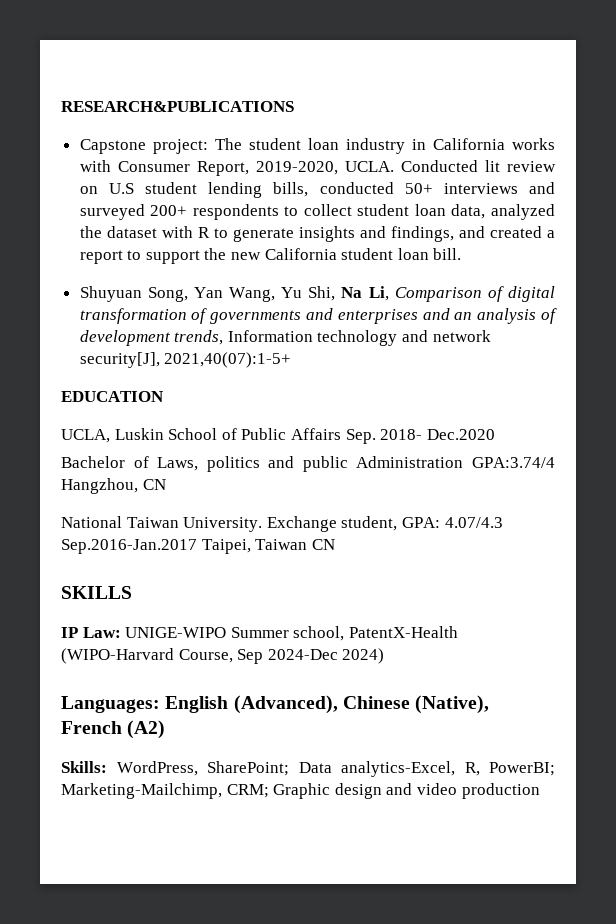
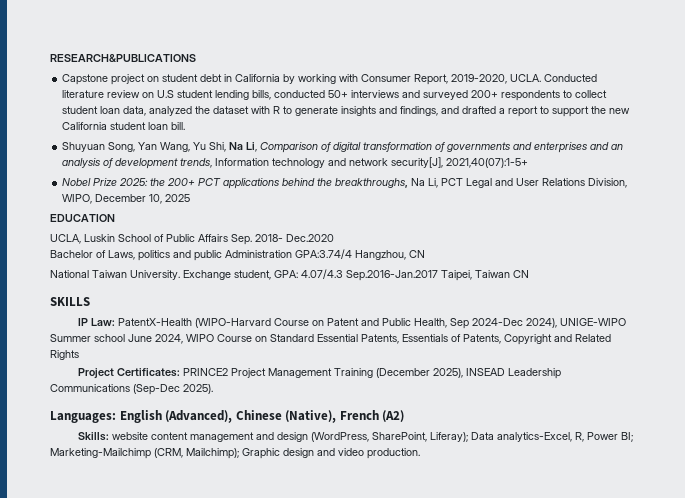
[152,138,556,154] project: The student loan industry in California works -> [111,74,337,85] project on student debt in California by working
[484,160,500,172] lit -> [62,90,105,98] literature
[489,226,542,238] created -> [462,106,497,114] drafted
(292, 360) none -> [62,178,628,189] [62,194,191,204] // Nobel Prize 2025: the 200+ PCT applications behind the breakthroughs, Na Li, PCT Legal and User Relations Division, WIPO, December 10, 2025
[125,626,458,641] [61,648,385,664] UNIGE-WIPO Summer school, PatentX-Health (WIPO-Harvard Course, Sep 2024-Dec 2024) -> [118,318,627,329] [50,334,611,345] [50,350,79,360] [78,368,562,379] [50,384,213,395] PatentX-Health (WIPO-Harvard Course on Patent and Public Health, Sep 2024-Dec 2024), UNIGE-WIPO Summer school June 2024, WIPO Course on Standard Essential Patents, Essentials of Patents, Copyright and Related Rights // Project Certificates: PRINCE2 Project Management Training (December 2025), INSEAD Leadership Communications (Sep-Dec 2025).
[116,761,555,777] [61,783,269,799] WordPress, SharePoint; Data analytics-Excel, R, PowerBI; Marketing-Mailchimp, CRM; -> [112,432,634,442] [50,448,239,459] website content management and design (WordPress, SharePoint, Liferay); Data analytics-Excel, R, Power BI; Marketing-Mailchimp (CRM, Mailchimp);
[461,783,540,799] production -> [367,448,420,459] production.

